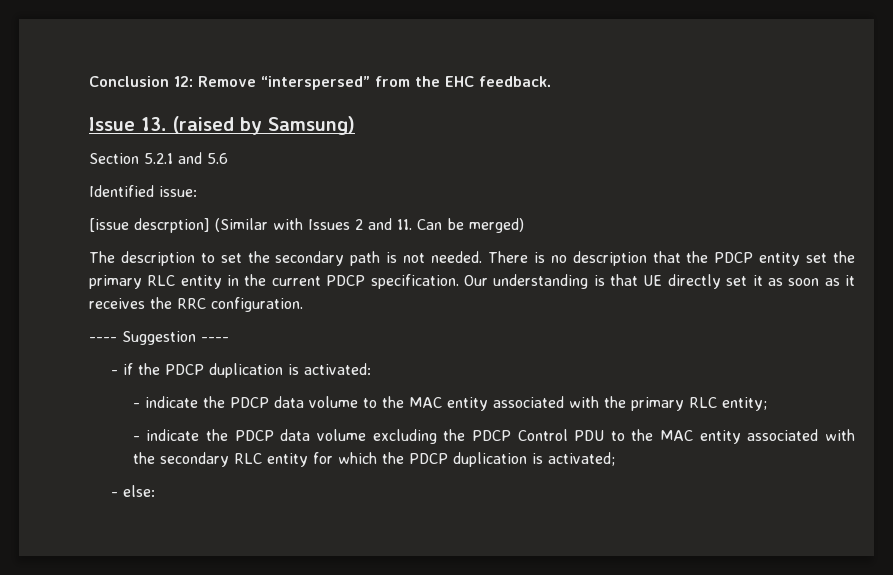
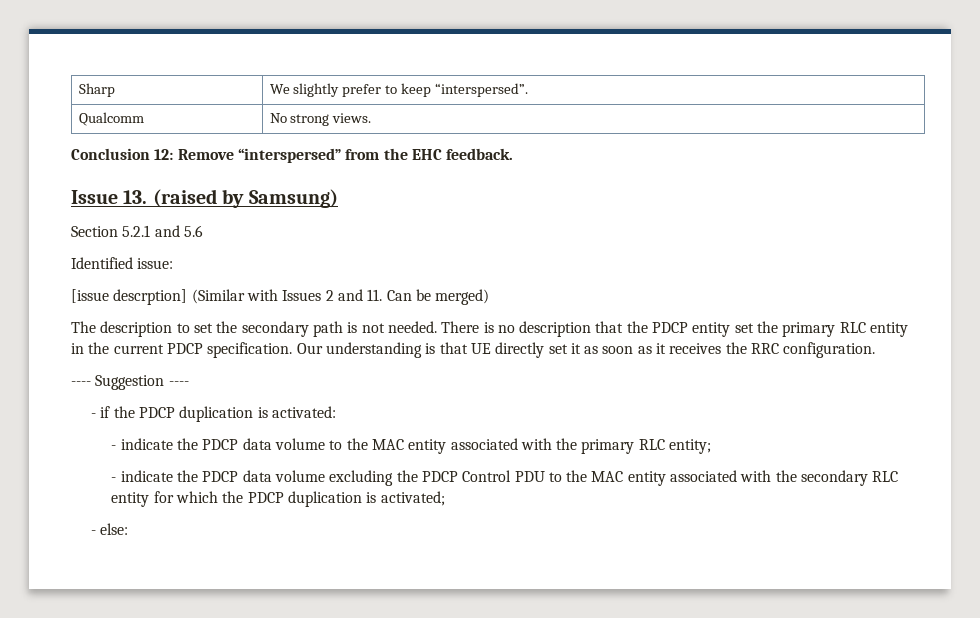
(89, 81) none -> [78,83,115,97] [269,83,529,97] [78,112,144,126] [269,113,372,126] Sharp | We slightly prefer to keep “interspersed”. // Qualcomm | No strong views. //

